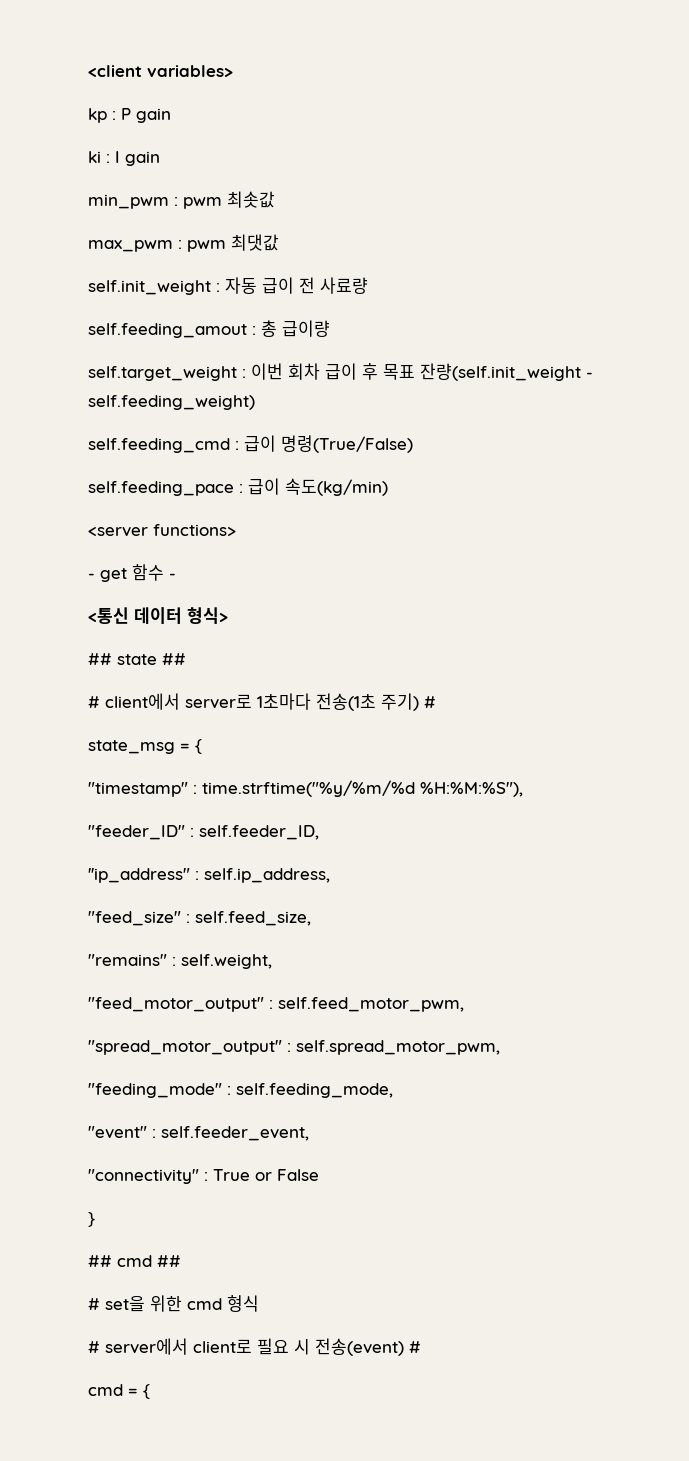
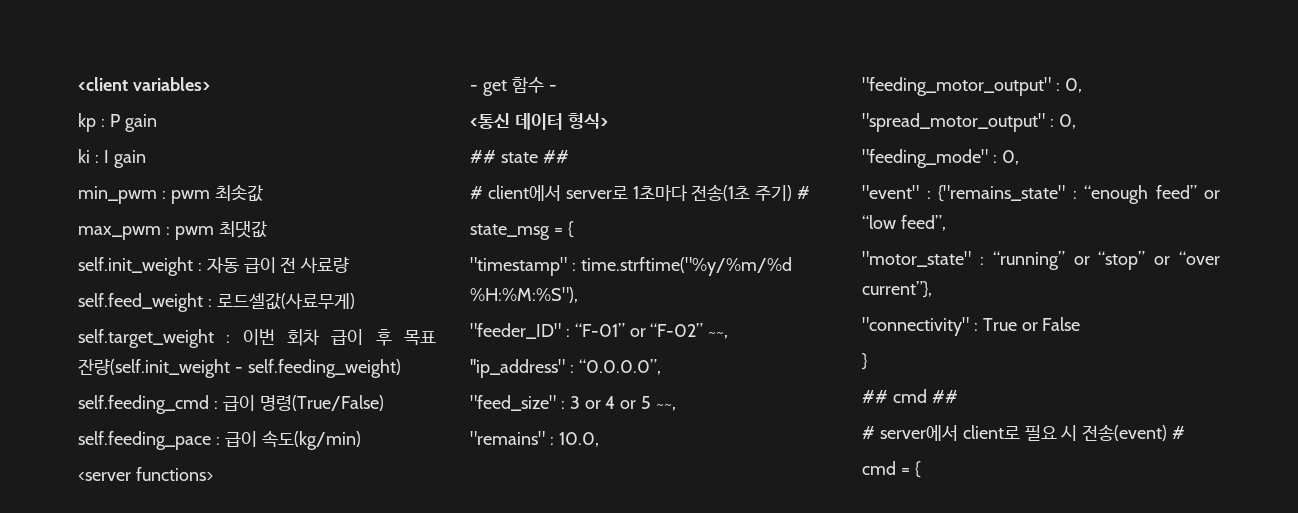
[88,320,330,338] self.feeding_amout : 총 급이량 -> [78,293,355,312] self.feed_weight : 로드셀값(사료무게)
[199,825,319,840] self.feeder_ID, -> [574,323,729,339] “F-01” or “F-02” ~~,
[204,868,330,883] self.ip_address, -> [578,359,661,375] “0.0.0.0”,
[195,911,311,926] [88,954,272,969] [88,997,464,1012] self.feed_size, // "remains" : self.weight, // "feed_motor_output" : self.feed_motor_pwm, -> [569,396,677,411] [470,431,599,447] [862,77,1082,96] 3 or 4 or 5 ~~, // "remains" : 10.0, // "feeding_motor_output" : 0,
[296,1040,500,1055] self.spread_motor_pwm, -> [1058,114,1076,129] 0,
[236,1083,393,1098] self.feeding_mode, -> [1001,150,1019,165] 0,
[161,1126,309,1141] self.feeder_event, -> [938,185,1220,204] [862,215,946,231] [862,251,1220,270] [862,281,932,298] {"remains_state" : “enough feed” or “low feed”, // "motor_state" : “running” or “stop” or “over current”},
[88,1295,259,1312] // # set을 위한 cmd 형식 -> (958, 396) none

